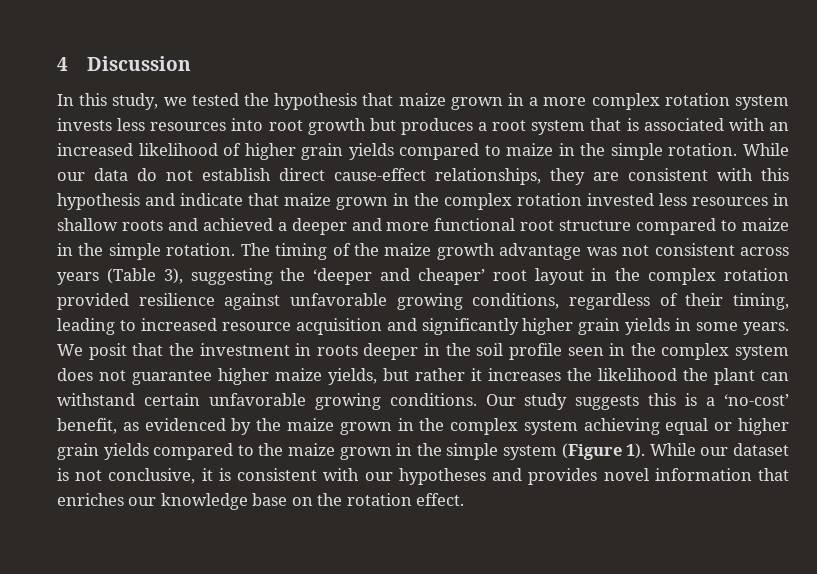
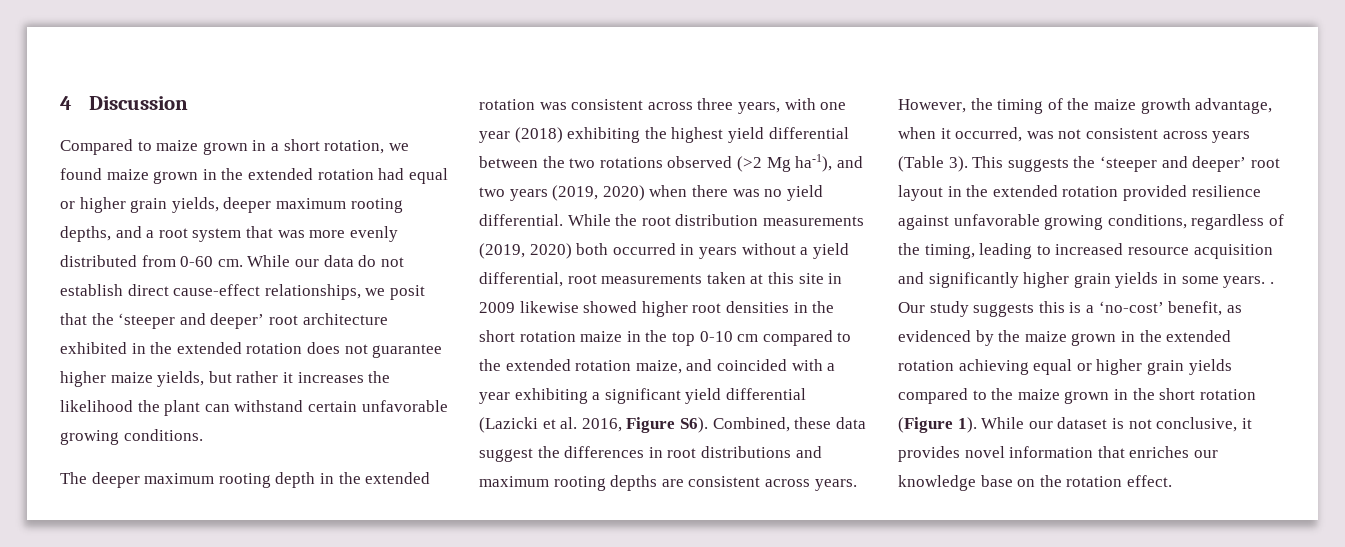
[57,93,790,110] [57,118,789,135] [57,143,738,160] In this study, we tested the hypothesis that maize grown in a more complex rotation system invests less resources into root growth but produces a root system that is associated with an increased likelihood of higher grain yields compared to maize in the simple rotation. -> [60,139,409,155] [60,168,448,184] [60,197,403,213] [60,226,398,242] [60,255,243,267] Compared to maize grown in a short rotation, we found maize grown in the extended rotation had equal or higher grain yields, deeper maximum rooting depths, and a root system that was more evenly distributed from 0-60 cm.
[550,168,789,185] [57,193,789,210] [57,218,789,235] [57,243,790,260] [57,268,789,285] [57,293,789,310] [57,318,789,335] [57,343,789,360] they are consistent with this hypothesis and indicate that maize grown in the complex rotation invested less resources in shallow roots and achieved a deeper and more functional root structure compared to maize in the simple rotation. The timing of the maize growth advantage was not consistent across years (Table 3), suggesting the ‘deeper and cheaper’ root layout in the complex rotation provided resilience against unfavorable growing conditions, regardless of their timing, leading to increased resource acquisition and significantly higher grain yields in some years. We posit that the investment in roots deeper in the soil profile seen in the complex system -> [365,285,425,300] [60,313,388,329] [60,342,303,354] we posit that the ‘steeper and deeper’ root architecture exhibited in the extended rotation
(477, 399) none -> [60,472,431,488] [479,98,847,114] [479,127,849,143] [479,154,863,172] [479,185,823,201] [479,214,864,226] [479,243,849,259] [479,272,843,287] [479,301,835,317] [479,330,852,346] [479,359,836,374] [479,388,806,404] [479,417,866,433] [479,446,822,462] [479,475,857,491] [898,98,1273,114] [898,127,1251,143] [898,156,1280,172] [898,185,1261,201] [898,214,1284,230] [898,243,1273,259] [898,272,1274,288] // The deeper maximum rooting depth in the extended rotation was consistent across three years, with one year (2018) exhibiting the highest yield differential between the two rotations observed (>2 Mg ha-1), and two years (2019, 2020) when there was no yield differential. While the root distribution measurements (2019, 2020) both occurred in years without a yield differential, root measurements taken at this site in 2009 likewise showed higher root densities in the short rotation maize in the top 0-10 cm compared to the extended rotation maize, and coincided with a year exhibiting a significant yield differential (Lazicki et al. 2016, Figure S6). Combined, these data suggest the differences in root distributions and maximum rooting depths are consistent across years. However, the timing of the maize growth advantage, when it occurred, was not consistent across years (Table 3). This suggests the ‘steeper and deeper’ root layout in the extended rotation provided resilience against unfavorable growing conditions, regardless of the timing, leading to increased resource acquisition and significantly higher grain yields in some years. .
[450,418,578,435] complex system -> [1166,330,1232,342] [898,360,954,371] extended rotation
[446,443,558,460] simple system -> [1159,388,1256,400] short rotation
[218,468,523,485] is consistent with our hypotheses and -> (1252, 423) none

